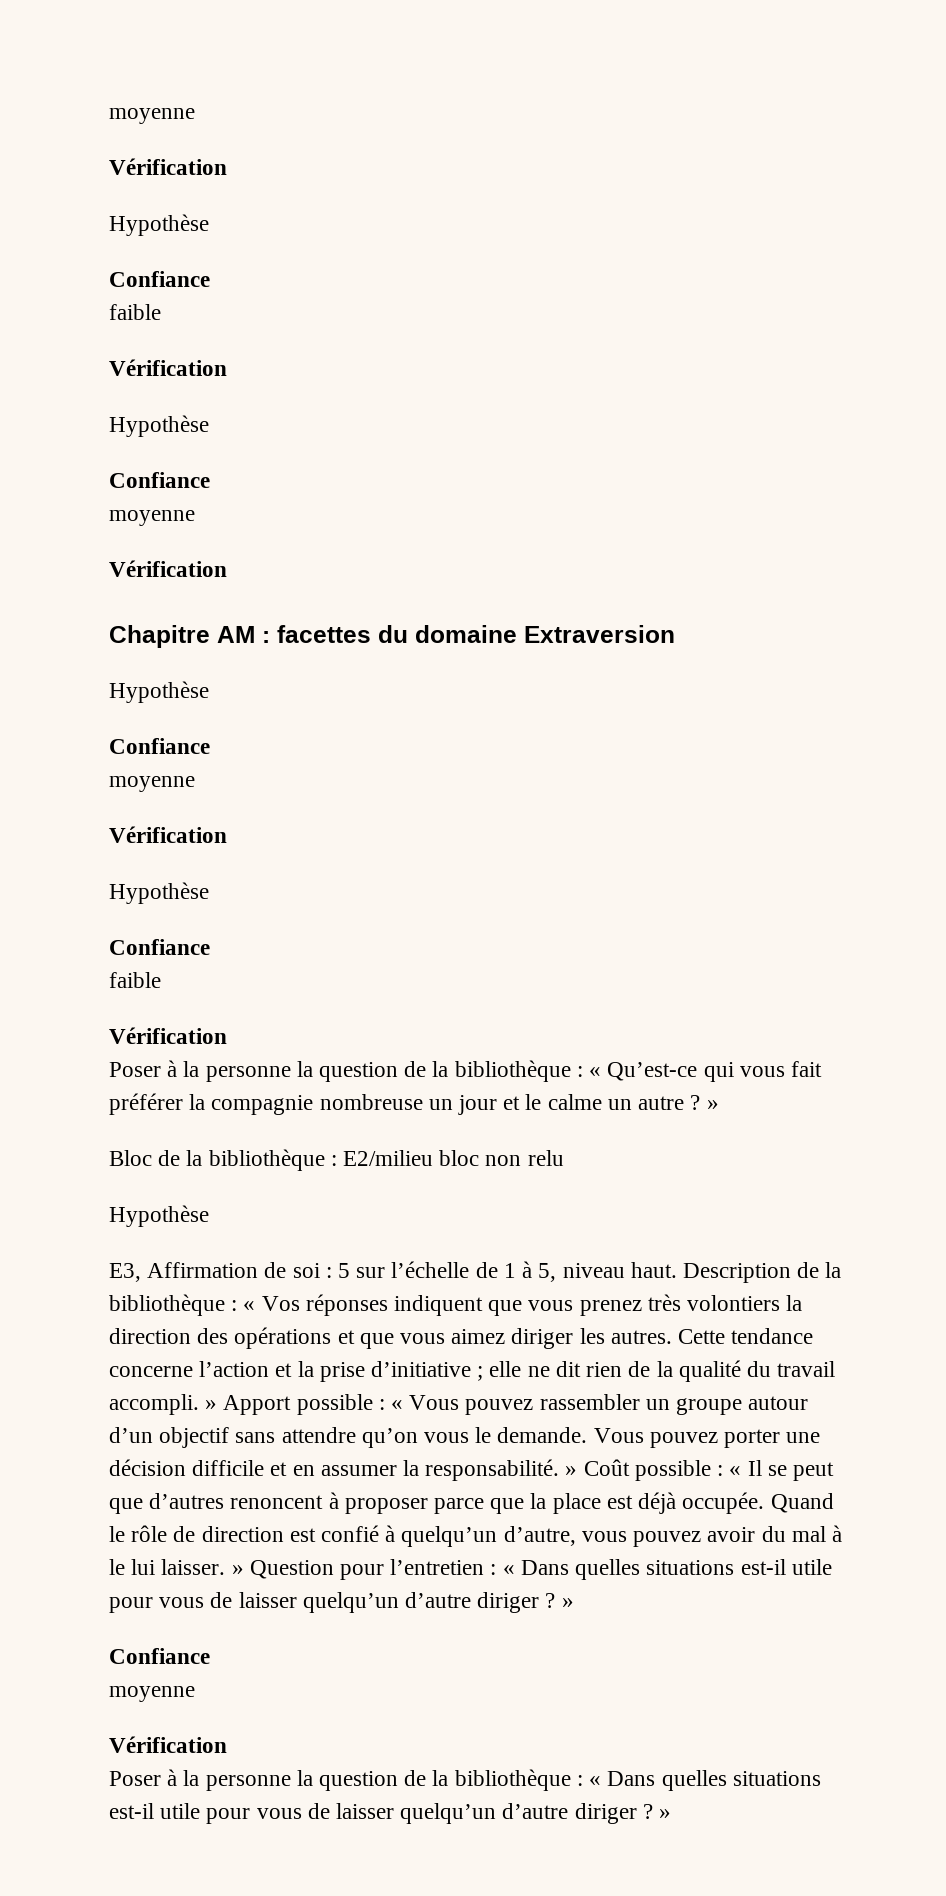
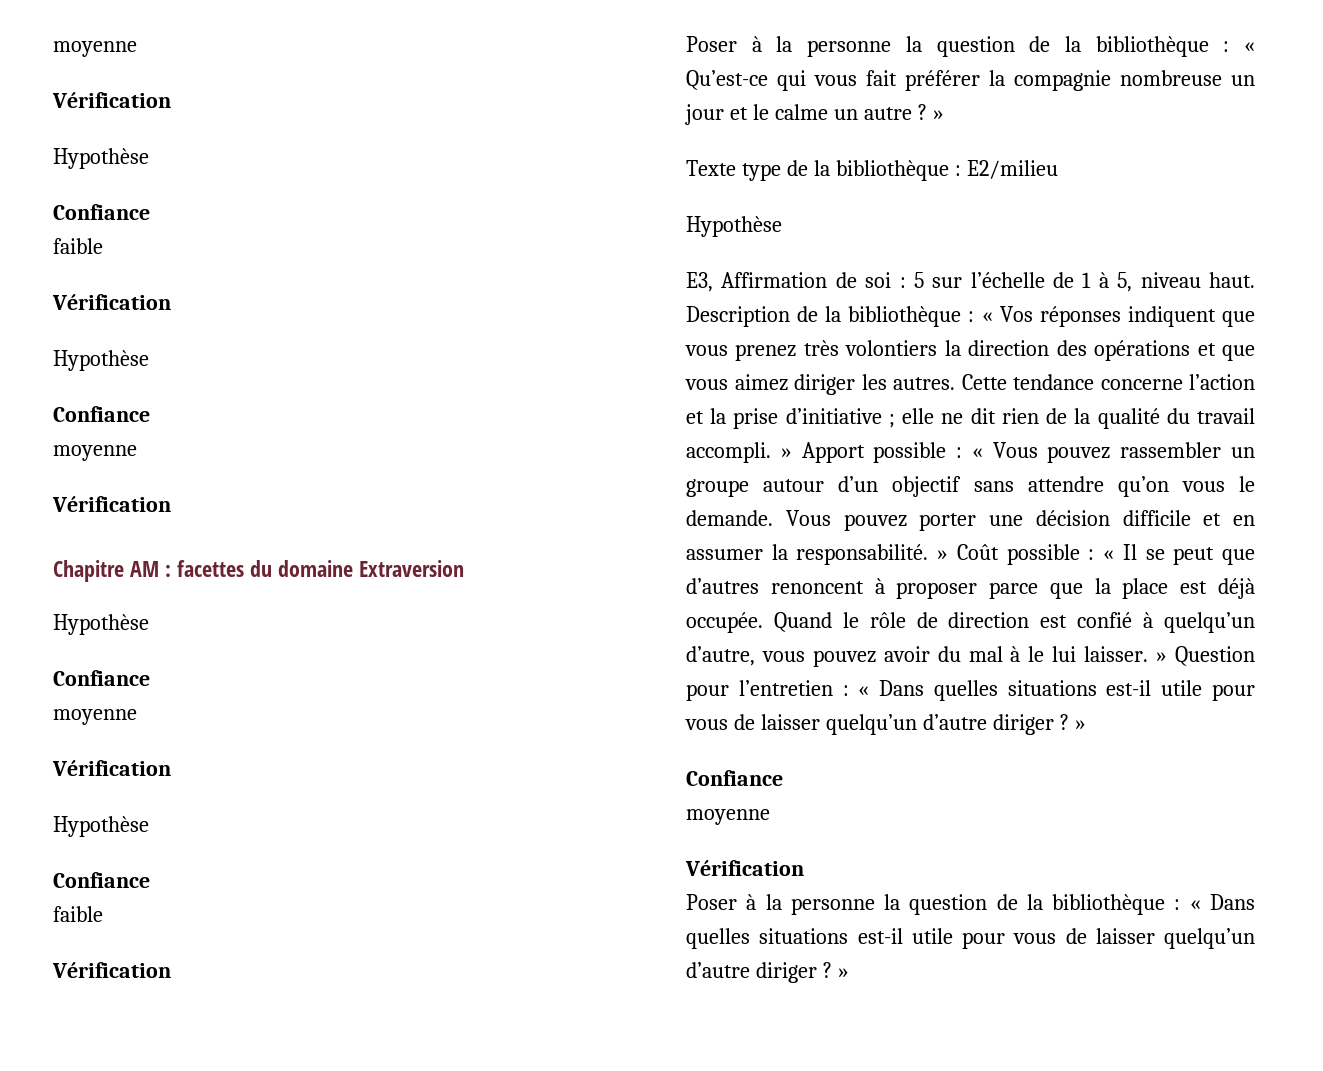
[109,1150,152,1166] Bloc -> [686,160,781,181] Texte type
[439,1150,564,1166] bloc non relu -> (1058, 169) none

